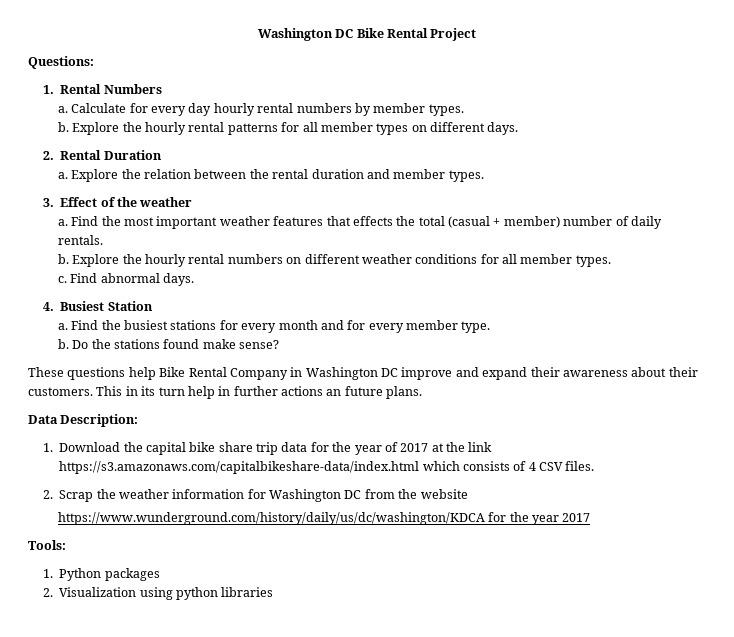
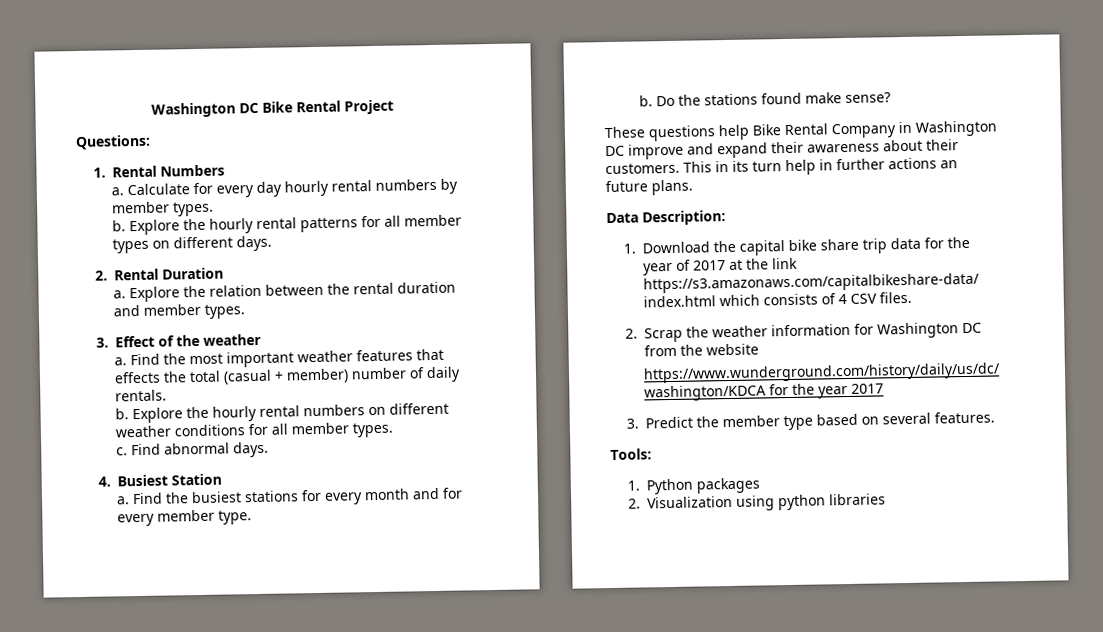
(591, 517) none -> [626,411,996,431] // 3. Predict the member type based on several features.

